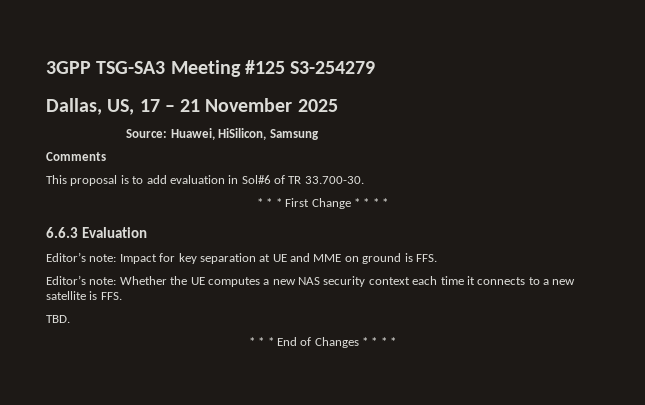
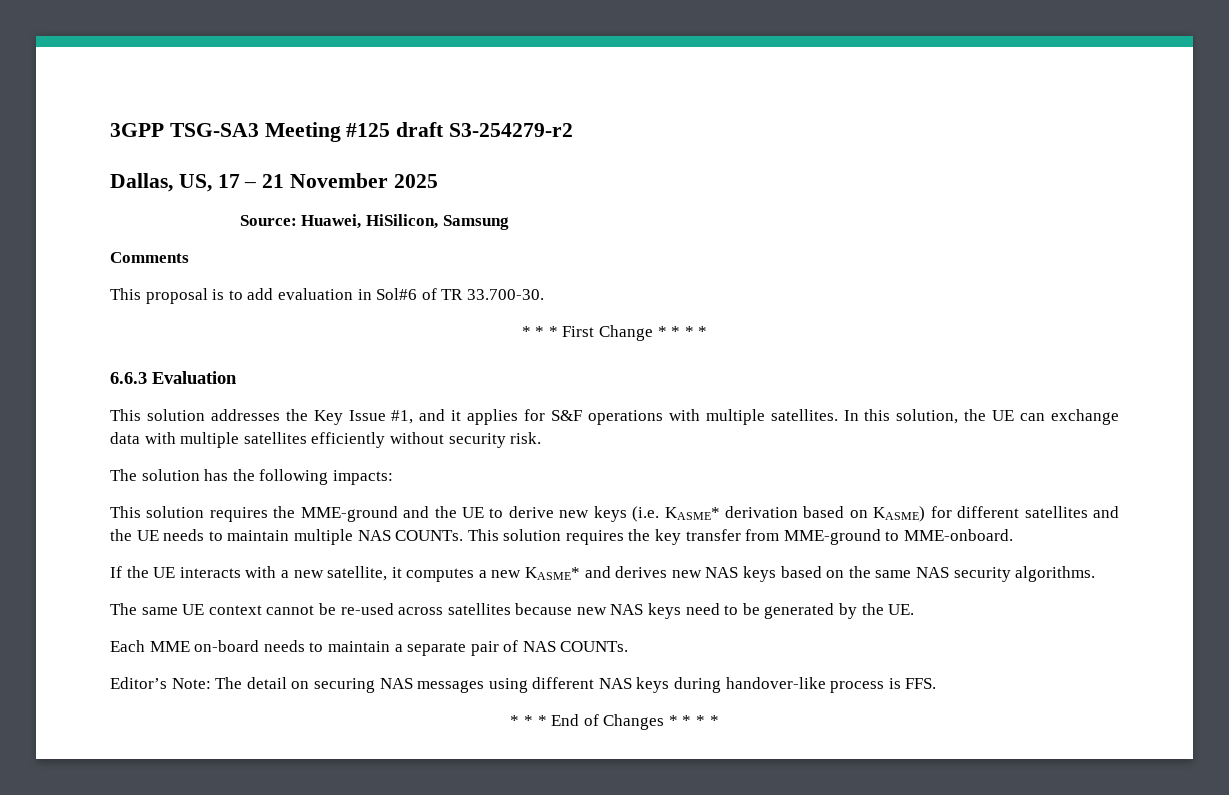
[290,61,376,74] S3-254279 -> [396,122,574,137] draft S3-254279-r2
[46,252,437,264] [46,275,576,287] [46,291,122,300] [46,315,70,323] Editor’s note: Impact for key separation at UE and MME on ground is FFS. // Editor’s note: Whether the UE computes a new NAS security context each time it connects to a new satellite is FFS. // TBD. -> [110,409,1119,425] [110,432,542,448] [110,469,393,485] [110,506,1120,522] [110,529,1014,545] [110,566,1096,582] [110,603,915,619] [110,640,629,656] [110,677,937,693] This solution addresses the Key Issue #1, and it applies for S&F operations with multiple satellites. In this solution, the UE can exchange data with multiple satellites efficiently without security risk. // The solution has the following impacts: // This solution requires the MME-ground and the UE to derive new keys (i.e. KASME* derivation based on KASME) for different satellites and the UE needs to maintain multiple NAS COUNTs. This solution requires the key transfer from MME-ground to MME-onboard. // If the UE interacts with a new satellite, it computes a new KASME* and derives new NAS keys based on the same NAS security algorithms. // The same UE context cannot be re-used across satellites because new NAS keys need to be generated by the UE. // Each MME on-board needs to maintain a separate pair of NAS COUNTs. // Editor’s Note: The detail on securing NAS messages using different NAS keys during handover-like process is FFS.

